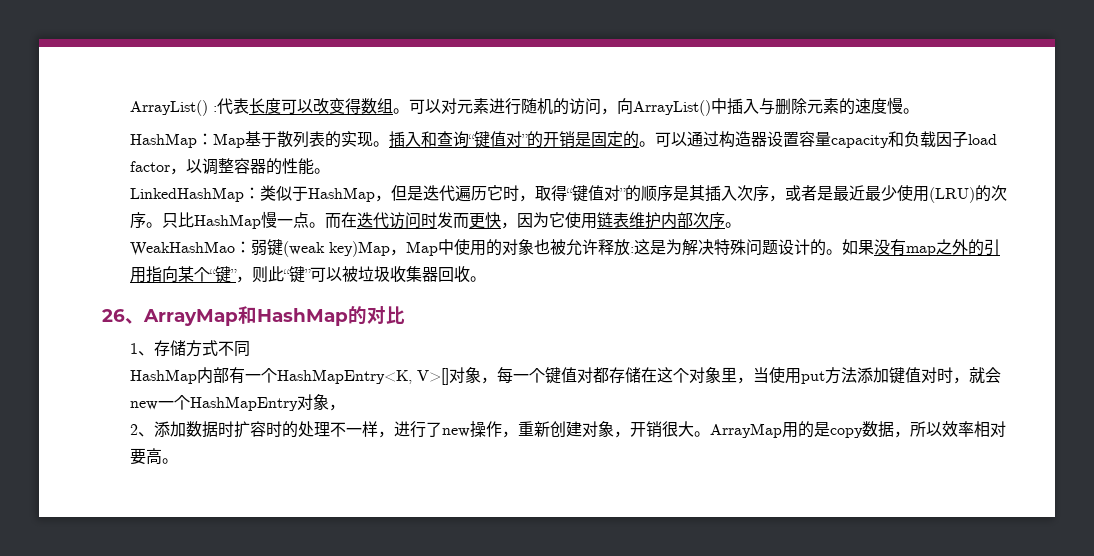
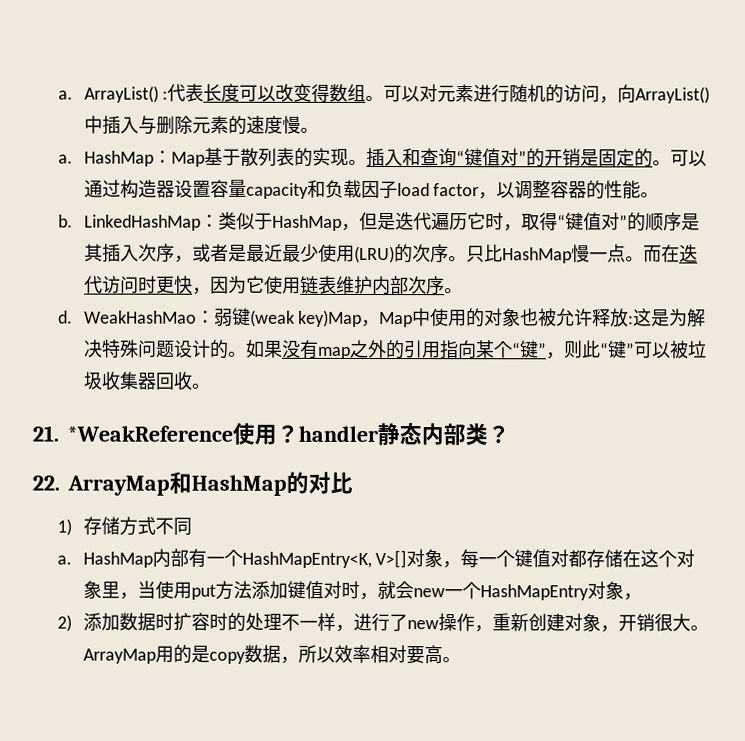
(130, 108) none -> [58,90,74,100] a.
(920, 111) none -> [58,154,74,164] a.
(331, 171) none -> [58,214,74,228] b.
[437,212,470,229] 发而 -> (157, 284) none
(742, 225) none -> [58,310,74,324] d.
[102,309,144,324] 26、 -> [32,422,510,447] [32,475,60,491] 21. *WeakReference使用？handler静态内部类？ // 22.
[130,343,155,356] 1、 -> [57,518,73,536] 1)
(251, 349) none -> [57,555,73,565] a.
[130,424,155,437] 2、 -> [57,614,73,632] 2)

